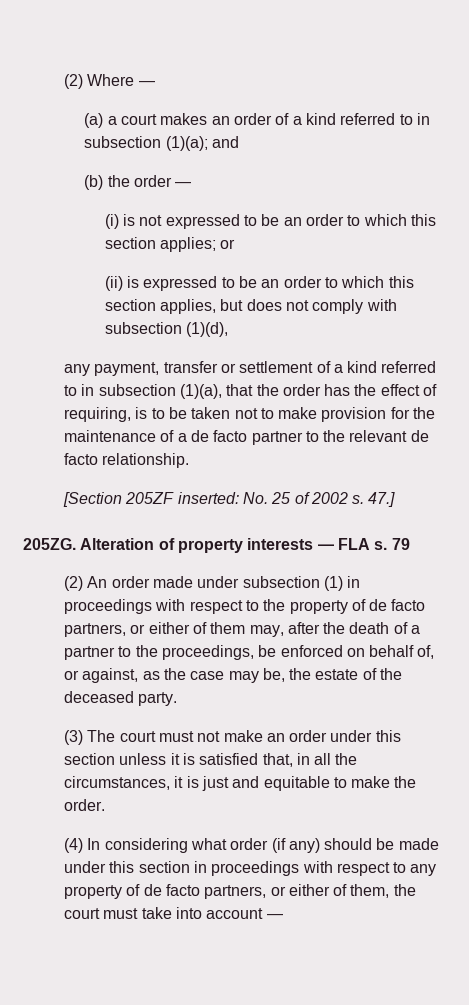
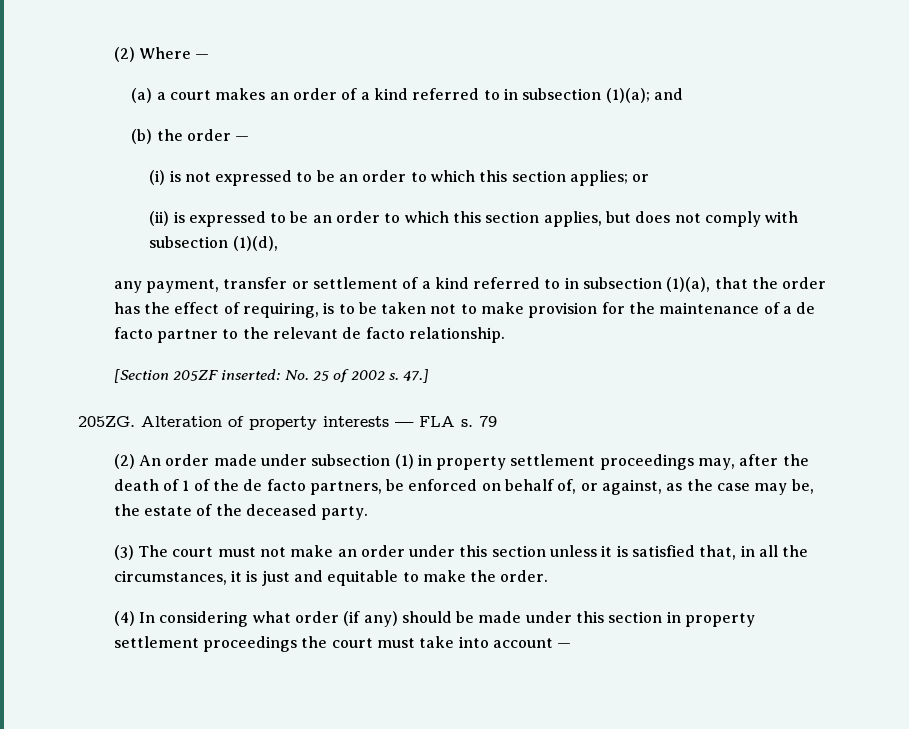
[63,599,426,614] [63,622,246,637] proceedings with respect to the property of de facto partners, or either of them -> [436,454,694,470] property settlement proceedings
[411,625,421,634] [63,645,254,660] a partner to the proceedings, -> [182,479,382,495] 1 of the de facto partners,
[211,861,437,876] [63,884,390,899] proceedings with respect to any property of de facto partners, or either of them, -> [685,613,756,627] [113,636,297,652] property settlement proceedings

